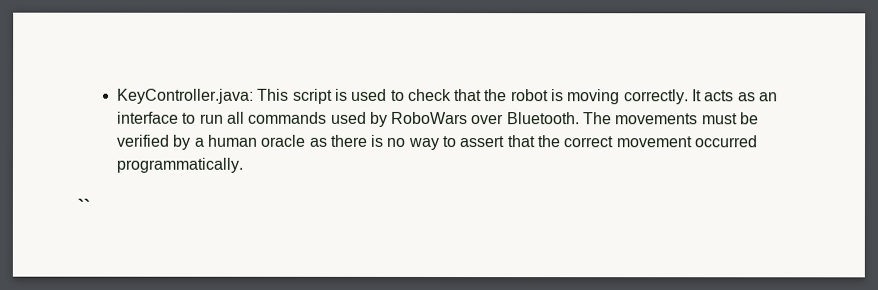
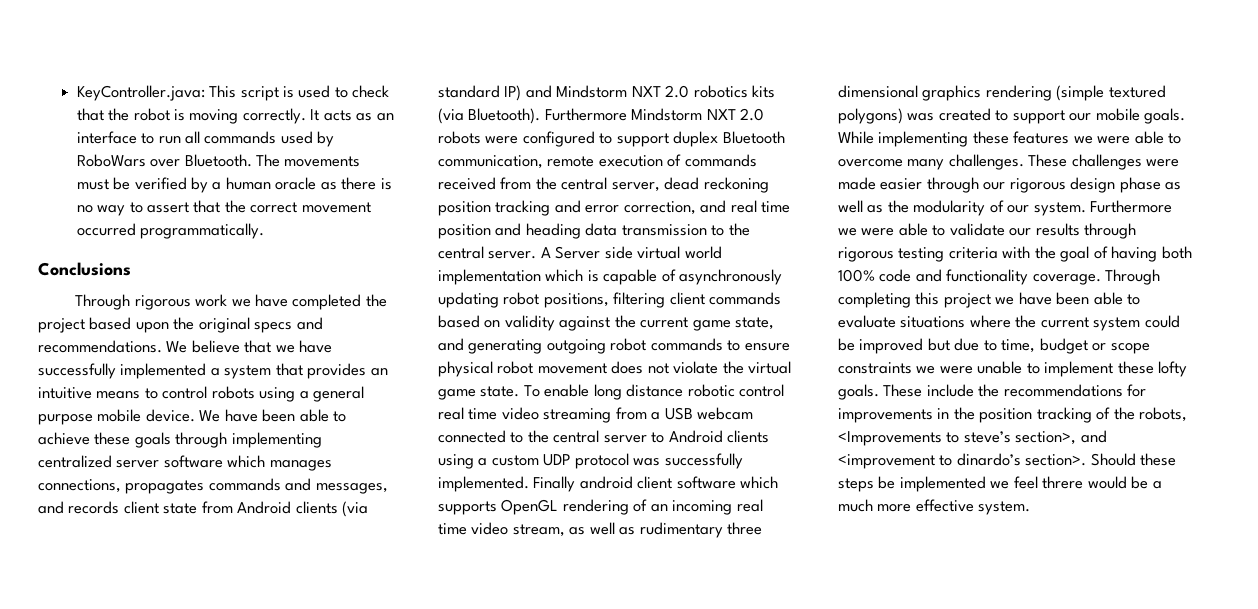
[77,198,90,213] `` -> [38,262,131,276] [75,294,387,310] [38,317,323,333] [38,340,333,353] [38,363,388,379] [38,386,365,402] [38,409,347,425] [38,432,322,448] [38,455,332,471] [38,478,388,494] [38,501,369,517] [438,85,776,101] [438,108,765,124] [438,131,785,147] [438,154,757,169] [438,177,769,193] [438,200,791,216] [438,223,750,239] [438,246,722,259] [438,269,783,285] [438,292,782,308] [438,315,775,331] [438,338,790,354] [438,361,792,377] [438,384,785,400] [438,407,754,423] [438,430,770,443] [438,453,743,469] [438,476,779,492] [438,499,763,515] [438,522,763,538] [838,85,1166,101] [838,108,1186,124] [838,131,1182,147] [838,154,1180,170] [838,177,1182,193] [838,200,1173,216] [838,223,1137,239] [838,246,1192,262] [838,269,1161,285] [838,292,1141,308] [838,315,1180,331] [838,338,1150,354] [838,361,1188,377] [838,384,1147,400] [838,407,1188,423] [838,430,1107,446] [838,453,1177,469] [838,476,1162,492] [838,499,1031,515] Conclusions // Through rigorous work we have completed the project based upon the original specs and recommendations. We believe that we have successfully implemented a system that provides an intuitive means to control robots using a general purpose mobile device. We have been able to achieve these goals through implementing centralized server software which manages connections, propagates commands and messages, and records client state from Android clients (via standard IP) and Mindstorm NXT 2.0 robotics kits (via Bluetooth). Furthermore Mindstorm NXT 2.0 robots were configured to support duplex Bluetooth communication, remote execution of commands received from the central server, dead reckoning position tracking and error correction, and real time position and heading data transmission to the central server. A Server side virtual world implementation which is capable of asynchronously updating robot positions, filtering client commands based on validity against the current game state, and generating outgoing robot commands to ensure physical robot movement does not violate the virtual game state. To enable long distance robotic control real time video streaming from a USB webcam connected to the central server to Android clients using a custom UDP protocol was successfully implemented. Finally android client software which supports OpenGL rendering of an incoming real time video stream, as well as rudimentary three dimensional graphics rendering (simple textured polygons) was created to support our mobile goals. While implementing these features we were able to overcome many challenges. These challenges were made easier through our rigorous design phase as well as the modularity of our system. Furthermore we were able to validate our results through rigorous testing criteria with the goal of having both 100% code and functionality coverage. Through completing this project we have been able to evaluate situations where the current system could be improved but due to time, budget or scope constraints we were unable to implement these lofty goals. These include the recommendations for improvements in the position tracking of the robots, <Improvements to steve’s section>, and <improvement to dinardo’s section>. Should these steps be implemented we feel threre would be a much more effective system.

